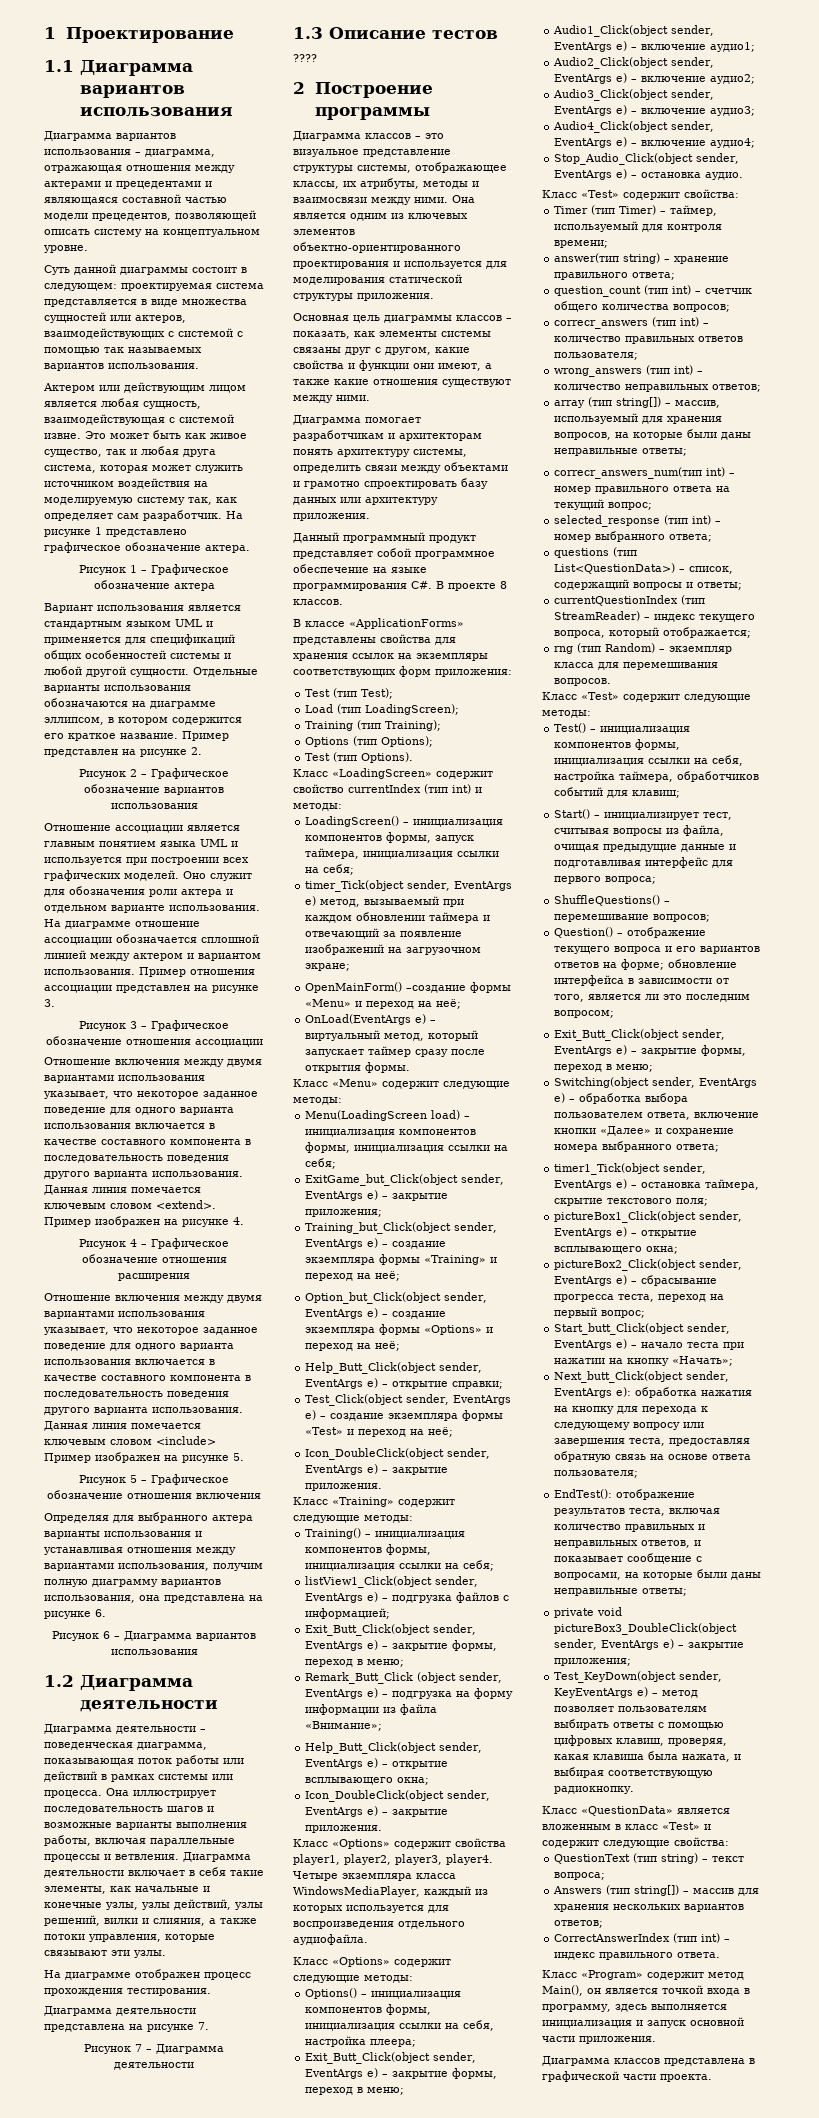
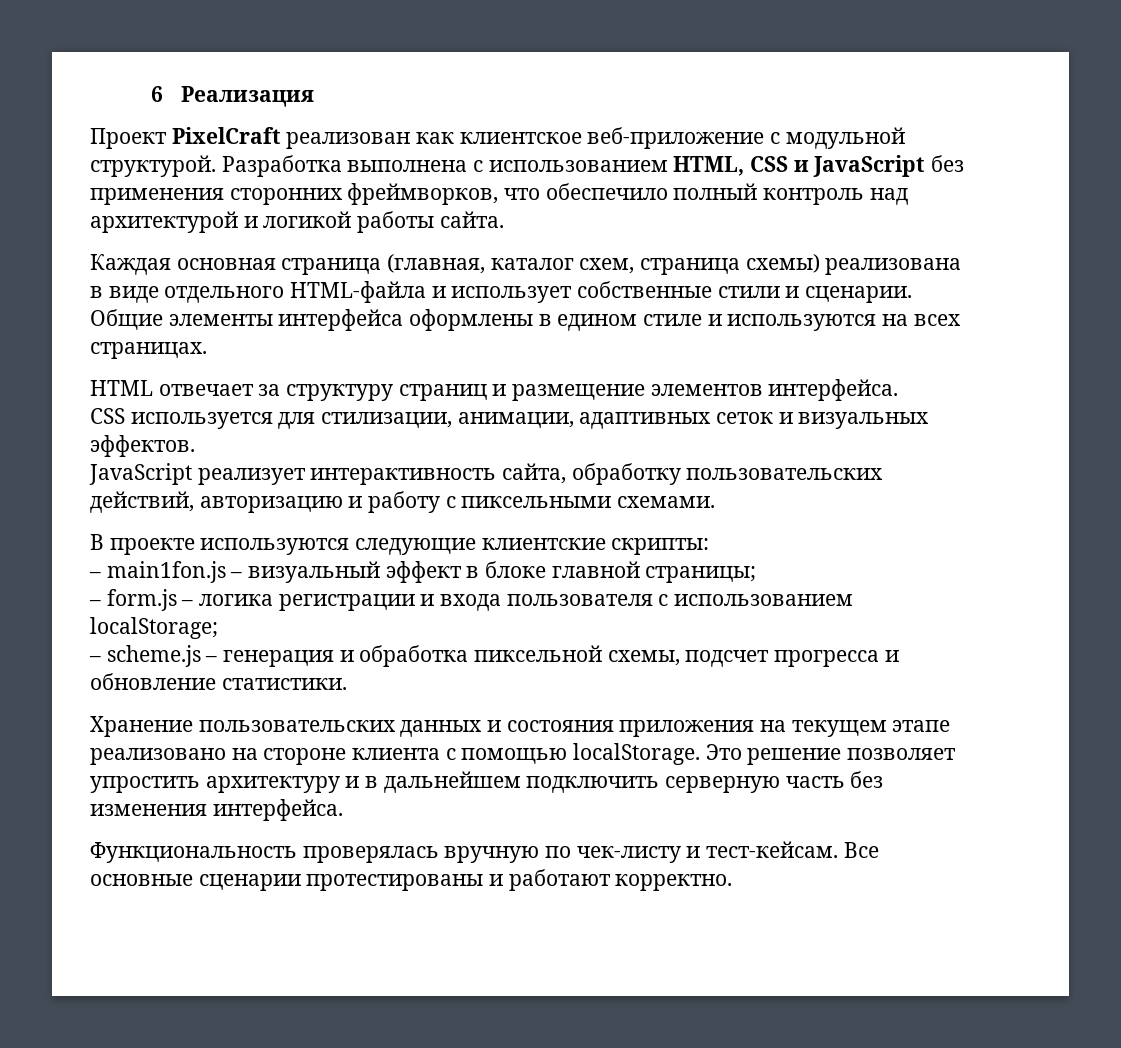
[44,27,234,43] [44,60,193,76] [79,85,185,98] [79,106,233,117] [44,131,176,141] [44,149,215,157] [44,165,235,173] [44,181,212,189] [44,194,227,205] [44,210,256,221] [44,229,260,237] [44,245,88,253] [44,264,247,275] [44,283,264,291] [44,299,247,307] [44,312,186,323] [44,328,243,339] [44,347,202,355] [44,363,199,371] [44,382,246,393] [44,398,201,409] [44,414,234,425] [44,430,247,439] [44,446,216,457] [44,465,243,473] [44,478,208,489] [44,497,237,505] [44,510,243,521] [44,527,187,537] [44,542,250,553] [79,564,229,575] [93,580,215,591] [44,603,241,613] [44,619,213,629] [44,634,235,645] [44,650,231,661] [44,666,258,677] [44,685,191,693] [44,698,216,709] [44,717,242,725] [44,731,229,741] [44,747,202,757] [79,768,229,779] [84,784,224,795] [110,803,198,809] [44,823,240,833] [44,839,238,847] [44,857,249,865] [44,870,252,881] [44,886,233,897] [44,905,260,913] [44,919,200,929] [44,934,259,945] [44,950,261,961] [44,967,255,977] [44,985,259,993] [44,999,55,1007] [79,1020,229,1031] [45,1036,263,1047] [44,1057,262,1067] [44,1075,205,1083] [44,1091,258,1099] [44,1107,234,1115] [44,1123,215,1129] [44,1139,251,1145] [44,1155,229,1163] [44,1171,243,1179] [44,1185,201,1195] [44,1200,216,1209] [44,1216,244,1227] [79,1238,229,1249] [81,1254,227,1263] [118,1273,190,1281] [44,1293,262,1303] [44,1311,205,1319] [44,1327,258,1335] [44,1343,234,1351] [44,1359,215,1365] [44,1375,251,1381] [44,1391,229,1399] [44,1407,243,1415] [44,1421,201,1431] [44,1436,216,1445] [44,1452,244,1463] [79,1474,229,1485] [47,1490,261,1499] [44,1512,253,1523] [44,1531,202,1539] [44,1547,236,1555] [44,1563,263,1571] [44,1579,221,1587] [44,1595,263,1603] [44,1609,106,1619] [52,1631,256,1641] [110,1649,198,1655] [44,1675,193,1691] [79,1700,218,1712] [44,1724,206,1734] [44,1742,207,1750] [44,1755,244,1766] [44,1771,233,1782] [44,1788,216,1798] [44,1806,214,1814] [44,1822,247,1830] [44,1835,235,1846] [44,1852,251,1862] [44,1867,264,1878] [44,1886,210,1894] [44,1899,263,1910] [44,1915,257,1926] [44,1934,215,1942] [44,1950,166,1958] [44,1969,251,1980] [44,1988,211,1996] [44,2006,196,2016] [44,2022,209,2032] [84,2044,224,2054] [114,2062,194,2070] [293,27,498,39] [293,54,317,62] [293,82,433,98] [314,107,430,120] [293,131,444,141] [293,149,451,157] [293,162,507,173] [293,178,479,189] [293,195,475,205] [293,213,468,221] [293,229,355,235] [293,242,461,253] [293,261,507,269] [293,274,462,285] [293,293,434,301] [293,313,512,323] [293,331,491,339] [293,347,470,355] [293,360,492,371] [293,379,511,387] [293,395,370,403] [293,415,421,425] [293,430,482,441] [293,449,467,457] [293,462,508,473] [293,478,488,489] [293,497,438,505] [293,513,370,521] [293,532,476,543] [293,548,495,559] [293,564,427,573] [293,581,507,591] [293,599,343,605] [293,618,464,629] [293,634,456,645] [293,653,488,661] [293,666,512,677] [305,688,394,699] [305,704,460,715] [305,720,442,731] [305,736,434,747] [305,752,414,763] [293,768,493,779] [293,784,482,794] [293,803,342,811] [305,816,504,827] [305,832,475,843] [305,848,500,859] [305,864,355,875] [305,880,513,892] [305,896,465,907] [305,912,491,923] [305,928,463,939] [305,944,482,955] [305,963,351,971] [305,982,512,993] [305,999,462,1009] [305,1014,437,1025] [305,1030,479,1041] [305,1046,486,1057] [305,1062,411,1073] [293,1079,510,1089] [293,1097,342,1105] [305,1110,471,1121] [305,1129,477,1137] [305,1142,509,1153] [305,1158,337,1169] [305,1174,505,1186] [305,1190,449,1201] [305,1209,383,1217] [305,1222,498,1234] [305,1238,447,1249] [305,1254,498,1265] [305,1271,401,1281] [305,1292,488,1304] [305,1308,447,1319] [305,1324,494,1335] [305,1341,401,1351] [305,1362,483,1374] [305,1378,504,1389] [305,1394,512,1406] [305,1410,504,1421] [305,1427,454,1437] [305,1448,491,1460] [305,1464,449,1475] [305,1483,383,1491] [293,1497,455,1507] [293,1515,413,1523] [305,1528,466,1539] [305,1544,432,1555] [305,1560,495,1571] [305,1576,479,1588] [305,1592,510,1603] [305,1608,391,1619] [305,1624,477,1636] [305,1640,498,1651] [305,1659,405,1667] [305,1672,503,1684] [305,1688,514,1699] [305,1704,438,1715] [305,1721,383,1731] [305,1742,483,1754] [305,1758,449,1769] [305,1777,430,1785] [305,1790,491,1802] [305,1806,449,1817] [305,1825,383,1833] [293,1838,506,1849] [293,1854,493,1865] [293,1871,456,1881] [293,1886,488,1897] [293,1905,449,1913] [293,1921,465,1929] [293,1934,368,1945] [293,1957,451,1967] [293,1975,413,1983] [305,1988,462,1999] [305,2004,432,2015] [305,2020,495,2031] [305,2036,417,2047] [305,2052,477,2064] [305,2068,498,2079] [305,2087,405,2095] [553,25,715,37] [554,41,756,52] [553,57,715,69] [554,73,756,84] [553,89,715,101] [554,105,756,116] [553,121,715,133] [554,137,756,148] [554,153,740,165] [554,169,744,180] [542,189,739,200] [554,205,718,216] [554,221,723,232] [554,240,609,248] [554,253,730,264] [554,272,676,280] [554,285,753,297] [554,301,731,312] [554,317,710,329] [554,336,744,344] [554,352,639,360] [554,365,704,377] [554,384,762,392] [554,397,721,408] [554,413,723,424] [554,429,752,440] [554,448,688,456] [554,467,736,479] [554,486,731,494] [554,499,653,510] [554,515,722,527] [554,531,713,542] [554,547,638,558] [554,563,734,574] [554,579,743,590] [554,595,706,606] [554,611,756,622] [554,627,752,638] [554,643,733,654] [554,662,719,670] [554,678,612,686] [542,692,751,702] [542,710,591,718] [554,723,691,734] [554,739,681,750] [554,755,744,766] [554,771,760,782] [554,787,681,798] [554,809,733,820] [554,825,725,836] [554,844,737,852] [554,857,734,868] [554,876,657,884] [554,895,671,906] [554,914,711,922] [554,927,707,938] [554,946,761,954] [554,959,738,970] [554,975,730,986] [554,994,751,1002] [554,1010,615,1018] [554,1029,726,1041] [554,1045,747,1056] [554,1064,654,1072] [554,1077,758,1088] [554,1093,689,1104] [554,1112,760,1120] [554,1126,735,1136] [554,1141,720,1152] [554,1163,707,1175] [554,1179,760,1190] [554,1198,709,1206] [554,1211,743,1223] [554,1227,698,1238] [554,1246,679,1254] [554,1259,743,1271] [554,1275,718,1286] [554,1294,725,1302] [554,1307,646,1318] [554,1323,731,1335] [554,1339,745,1350] [554,1356,734,1366] [554,1371,730,1383] [554,1387,753,1398] [554,1406,709,1414] [554,1422,705,1430] [554,1438,751,1446] [554,1451,752,1462] [554,1470,639,1478] [554,1489,696,1500] [554,1508,721,1516] [554,1524,706,1532] [554,1540,702,1548] [554,1553,703,1564] [554,1569,762,1580] [554,1588,688,1596] [554,1607,623,1618] [554,1623,738,1635] [554,1639,745,1650] [554,1658,632,1666] [554,1671,723,1683] [554,1687,699,1698] [554,1706,708,1712] [554,1719,725,1730] [554,1735,728,1746] [554,1751,742,1762] [554,1767,714,1778] [554,1786,635,1794] [542,1806,730,1816] [542,1822,711,1830] [542,1837,729,1848] [554,1853,745,1864] [554,1872,606,1880] [553,1885,760,1896] [554,1904,745,1912] [554,1920,604,1928] [554,1933,731,1943] [554,1952,721,1960] [542,1970,744,1980] [542,1985,750,1996] [542,2004,727,2012] [542,2017,744,2028] [542,2036,656,2044] [542,2056,755,2066] [542,2071,712,2082] 1 Проектирование // 1.1 Диаграмма вариантов использования // Диаграмма вариантов использования – диаграмма, отражающая отношения между актерами и прецедентами и являющаяся составной частью модели прецедентов, позволяющей описать систему на концептуальном уровне. // Суть данной диаграммы состоит в следующем: проектируемая система представляется в виде множества сущностей или актеров, взаимодействующих с системой с помощью так называемых вариантов использования. // Актером или действующим лицом является любая сущность, взаимодействующая с системой извне. Это может быть как живое существо, так и любая друга система, которая может служить источником воздействия на моделируемую систему так, как определяет сам разработчик. На рисунке 1 представлено графическое обозначение актера. // Рисунок 1 – Графическое обозначение актера // Вариант использования является стандартным языком UML и применяется для спецификаций общих особенностей системы и любой другой сущности. Отдельные варианты использования обозначаются на диаграмме эллипсом, в котором содержится его краткое название. Пример представлен на рисунке 2. // Рисунок 2 – Графическое обозначение вариантов использования // Отношение ассоциации является главным понятием языка UML и используется при построении всех графических моделей. Оно служит для обозначения роли актера и отдельном варианте использования. На диаграмме отношение ассоциации обозначается сплошной линией между актером и вариантом использования. Пример отношения ассоциации представлен на рисунке 3. // Рисунок 3 – Графическое обозначение отношения ассоциации // Отношение включения между двумя вариантами использования указывает, что некоторое заданное поведение для одного варианта использования включается в качестве составного компонента в последовательность поведения другого варианта использования. Данная линия помечается ключевым словом <extend>. Пример изображен на рисунке 4. // Рисунок 4 – Графическое обозначение отношения расширения // Отношение включения между двумя вариантами использования указывает, что некоторое заданное поведение для одного варианта использования включается в качестве составного компонента в последовательность поведения другого варианта использования. Данная линия помечается ключевым словом <include> Пример изображен на рисунке 5. // Рисунок 5 – Графическое обозначение отношения включения // Определяя для выбранного актера варианты использования и устанавливая отношения между вариантами использования, получим полную диаграмму вариантов использования, она представлена на рисунке 6. // Рисунок 6 – Диаграмма вариантов использования // 1.2 Диаграмма деятельности // Диаграмма деятельности – поведенческая диаграмма, показывающая поток работы или действий в рамках системы или процесса. Она иллюстрирует последовательность шагов и возможные варианты выполнения работы, включая параллельные процессы и ветвления. Диаграмма деятельности включает в себя такие элементы, как начальные и конечные узлы, узлы действий, узлы решений, вилки и слияния, а также потоки управления, которые связывают эти узлы. // На диаграмме отображен процесс прохождения тестирования. // Диаграмма деятельности представлена на рисунке 7. // Рисунок 7 – Диаграмма деятельности // 1.3 Описание тестов // ???? // 2 Построение программы // Диаграмма классов – это визуальное представление структуры системы, отображающее классы, их атрибуты, методы и взаимосвязи между ними. Она является одним из ключевых элементов объектно-ориентированного проектирования и используется для моделирования статической структуры приложения. // Основная цель диаграммы классов – показать, как элементы системы связаны друг с другом, какие свойства и функции они имеют, а также какие отношения существуют между ними. // Диаграмма помогает разработчикам и архитекторам понять архитектуру системы, определить связи между объектами и грамотно спроектировать базу данных или архитектуру приложения. // Данный программный продукт представляет собой программное обеспечение на языке программирования C#. В проекте 8 классов. // В классе «ApplicationForms» представлены свойства для хранения ссылок на экземпляры соответствующих форм приложения: // Test (тип Test); // Load (тип LoadingScreen); // Training (тип Training); // Options (тип Options); // Test (тип Options). // Класс «LoadingScreen» содержит свойство currentIndex (тип int) и методы: // LoadingScreen() – инициализация компонентов формы, запуск таймера, инициализация ссылки на себя; // timer_Tick(object sender, EventArgs e) метод, вызываемый при каждом обновлении таймера и отвечающий за появление изображений на загрузочном экране; // OpenMainForm() –создание формы «Menu» и переход на неё; // OnLoad(EventArgs e) – виртуальный метод, который запускает таймер сразу после открытия формы. // Класс «Menu» содержит следующие методы: // Menu(LoadingScreen load) – инициализация компонентов формы, инициализация ссылки на себя; // ExitGame_but_Click(object sender, EventArgs e) – закрытие приложения; // Training_but_Click(object sender, EventArgs e) – создание экземпляра формы «Training» и переход на неё; // Option_but_Click(object sender, EventArgs e) – создание экземпляра формы «Options» и переход на неё; // Help_Butt_Click(object sender, EventArgs e) – открытие справки; // Test_Click(object sender, EventArgs e) – создание экземпляра формы «Test» и переход на неё; // Icon_DoubleClick(object sender, EventArgs e) – закрытие приложения. // Класс «Training» содержит следующие методы: // Training() – инициализация компонентов формы, инициализация ссылки на себя; // listView1_Click(object sender, EventArgs e) – подгрузка файлов с информацией; // Exit_Butt_Click(object sender, EventArgs e) – закрытие формы, переход в меню; // Remark_Butt_Click (object sender, EventArgs e) – подгрузка на форму информации из файла «Внимание»; // Help_Butt_Click(object sender, EventArgs e) – открытие всплывающего окна; // Icon_DoubleClick(object sender, EventArgs e) – закрытие приложения. // Класс «Options» содержит свойства player1, player2, player3, player4. Четыре экземпляра класса WindowsMediaPlayer, каждый из которых используется для воспроизведения отдельного аудиофайла. // Класс «Options» содержит следующие методы: // Options() – инициализация компонентов формы, инициализация ссылки на себя, настройка плеера; // Exit_Butt_Click(object sender, EventArgs e) – закрытие формы, переход в меню; // Audio1_Click(object sender, EventArgs e) – включение аудио1; // Audio2_Click(object sender, EventArgs e) – включение аудио2; // Audio3_Click(object sender, EventArgs e) – включение аудио3; // Audio4_Click(object sender, EventArgs e) – включение аудио4; // Stop_Audio_Click(object sender, EventArgs e) – остановка аудио. // Класс «Test» содержит свойства: // Timer (тип Timer) – таймер, используемый для контроля времени; // answer(тип string) – хранение правильного ответа; // question_count (тип int) – счетчик общего количества вопросов; // correcr_answers (тип int) – количество правильных ответов пользователя; // wrong_answers (тип int) – количество неправильных ответов; // array (тип string[]) – массив, используемый для хранения вопросов, на которые были даны неправильные ответы; // correcr_answers_num(тип int) – номер правильного ответа на текущий вопрос; // selected_response (тип int) – номер выбранного ответа; // questions (тип List<QuestionData>) – список, содержащий вопросы и ответы; // currentQuestionIndex (тип StreamReader) – индекс текущего вопроса, который отображается; // rng (тип Random) – экземпляр класса для перемешивания вопросов. // Класс «Test» содержит следующие методы: // Test() – инициализация компонентов формы, инициализация ссылки на себя, настройка таймера, обработчиков событий для клавиш; // Start() – инициализирует тест, считывая вопросы из файла, очищая предыдущие данные и подготавливая интерфейс для первого вопроса; // ShuffleQuestions() – перемешивание вопросов; // Question() – отображение текущего вопроса и его вариантов ответов на форме; обновление интерфейса в зависимости от того, является ли это последним вопросом; // Exit_Butt_Click(object sender, EventArgs e) – закрытие формы, переход в меню; // Switching(object sender, EventArgs e) – обработка выбора пользователем ответа, включение кнопки «Далее» и сохранение номера выбранного ответа; // timer1_Tick(object sender, EventArgs e) – остановка таймера, скрытие текстового поля; // pictureBox1_Click(object sender, EventArgs e) – открытие всплывающего окна; // pictureBox2_Click(object sender, EventArgs e) – сбрасывание прогресса теста, переход на первый вопрос; // Start_butt_Click(object sender, EventArgs e) – начало теста при нажатии на кнопку «Начать»; // Next_butt_Click(object sender, EventArgs e): обработка нажатия на кнопку для перехода к следующему вопросу или завершения теста, предоставляя обратную связь на основе ответа пользователя; // EndTest(): отображение результатов теста, включая количество правильных и неправильных ответов, и показывает сообщение с вопросами, на которые были даны неправильные ответы; // private void pictureBox3_DoubleClick(object sender, EventArgs e) – закрытие приложения; // Test_KeyDown(object sender, KeyEventArgs e) – метод позволяет пользователям выбирать ответы с помощью цифровых клавиш, проверяя, какая клавиша была нажата, и выбирая соответствующую радиокнопку. // Класс «QuestionData» является вложенным в класс «Test» и содержит следующие свойства: // QuestionText (тип string) – текст вопроса; // Answers (тип string[]) – массив для хранения нескольких вариантов ответов; // CorrectAnswerIndex (тип int) – индекс правильного ответа. // Класс «Program» содержит метод Main(), он является точкой входа в программу, здесь выполняется инициализация и запуск основной части приложения. // Диаграмма классов представлена в графической части проекта. -> [150,86,315,107] [90,127,905,149] [90,155,965,177] [90,183,908,205] [90,211,504,233] [90,254,962,275] [90,281,913,303] [90,309,961,331] [90,342,207,359] [90,379,899,401] [90,408,930,429] [90,435,195,457] [89,463,884,485] [90,491,716,513] [90,534,710,555] [89,561,757,583] [89,589,854,611] [90,617,218,639] [89,645,899,667] [90,673,347,690] [90,716,951,737] [90,743,957,765] [90,771,884,793] [90,799,343,821] [90,841,879,863] [90,869,733,891] 6 Реализация // Проект PixelCraft реализован как клиентское веб-приложение с модульной структурой. Разработка выполнена с использованием HTML, CSS и JavaScript без применения сторонних фреймворков, что обеспечило полный контроль над архитектурой и логикой работы сайта. // Каждая основная страница (главная, каталог схем, страница схемы) реализована в виде отдельного HTML-файла и использует собственные стили и сценарии. Общие элементы интерфейса оформлены в едином стиле и используются на всех страницах. // HTML отвечает за структуру страниц и размещение элементов интерфейса. // CSS используется для стилизации, анимации, адаптивных сеток и визуальных эффектов. // JavaScript реализует интерактивность сайта, обработку пользовательских действий, авторизацию и работу с пиксельными схемами. // В проекте используются следующие клиентские скрипты: // – main1fon.js – визуальный эффект в блоке главной страницы; // – form.js – логика регистрации и входа пользователя с использованием localStorage; // – scheme.js – генерация и обработка пиксельной схемы, подсчет прогресса и обновление статистики. // Хранение пользовательских данных и состояния приложения на текущем этапе реализовано на стороне клиента с помощью localStorage. Это решение позволяет упростить архитектуру и в дальнейшем подключить серверную часть без изменения интерфейса. // Функциональность проверялась вручную по чек-листу и тест-кейсам. Все основные сценарии протестированы и работают корректно.

